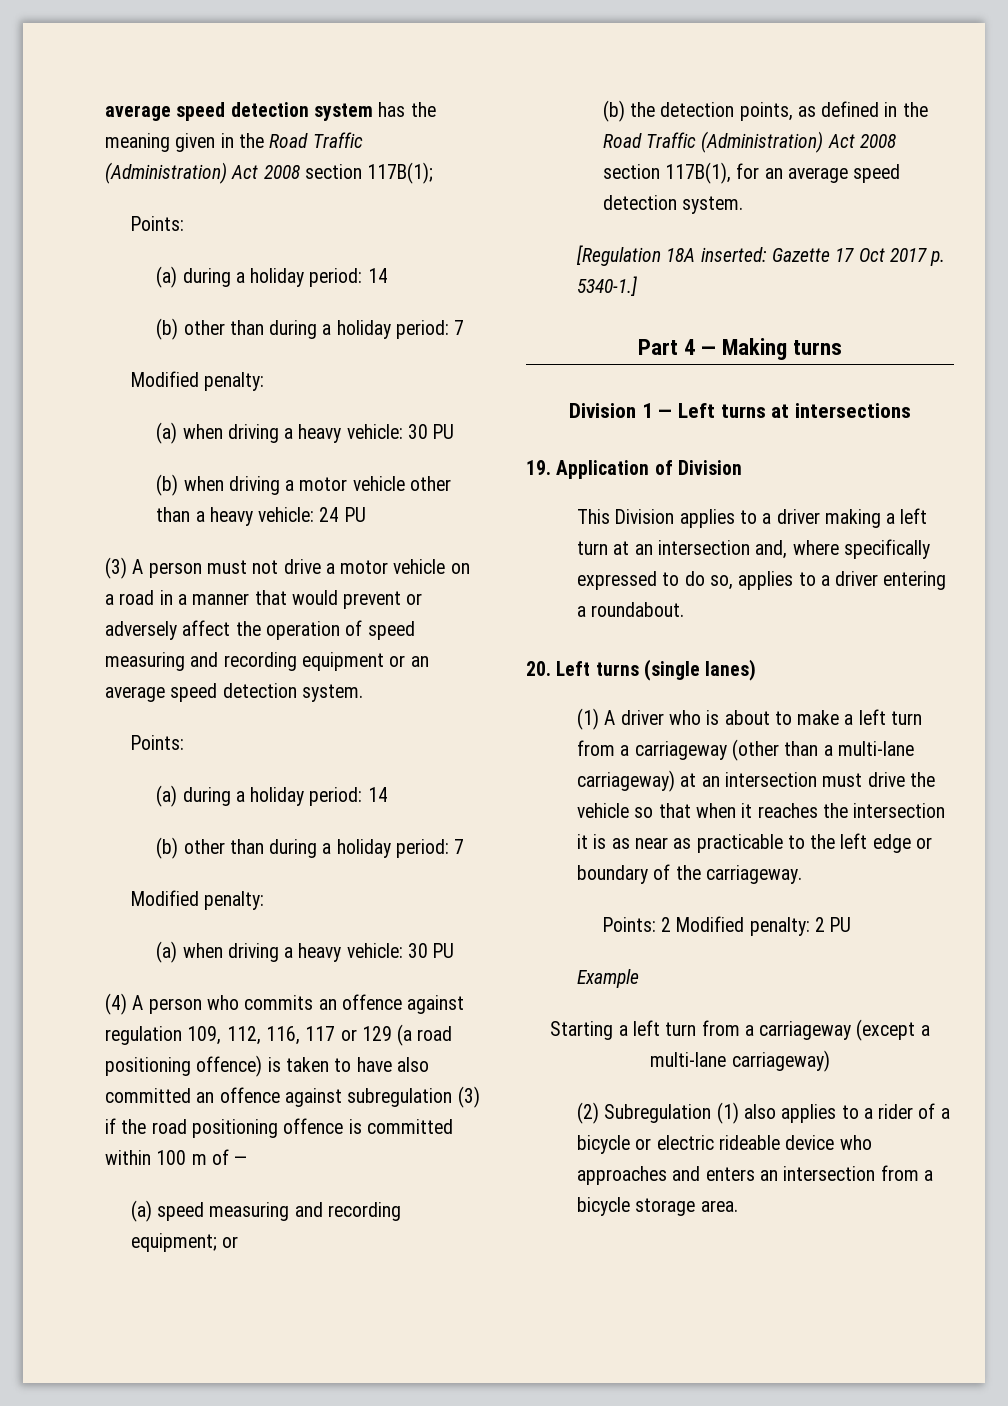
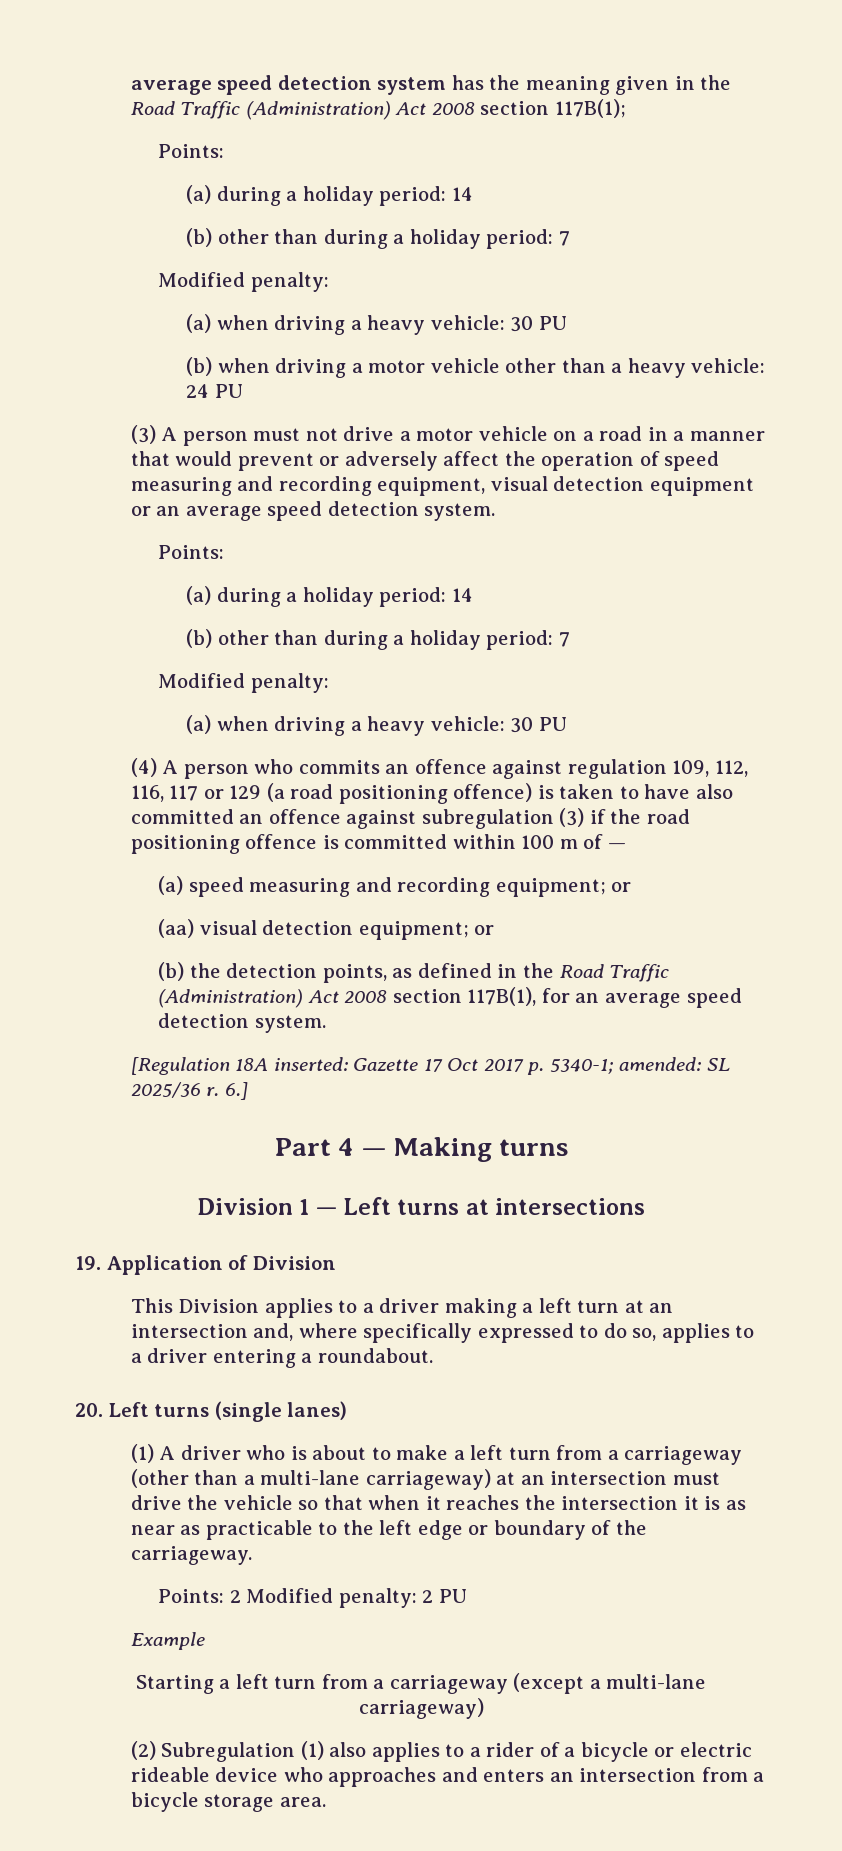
(297, 661) none -> [377,476,645,496] equipment, visual detection
(239, 1242) none -> [158,919,495,940] // (aa) visual detection equipment; or
[577,276,638,296] 5340-1.] -> [549,1057,730,1074] [130,1082,248,1100] 5340-1; amended: SL 2025/36 r. 6.]

